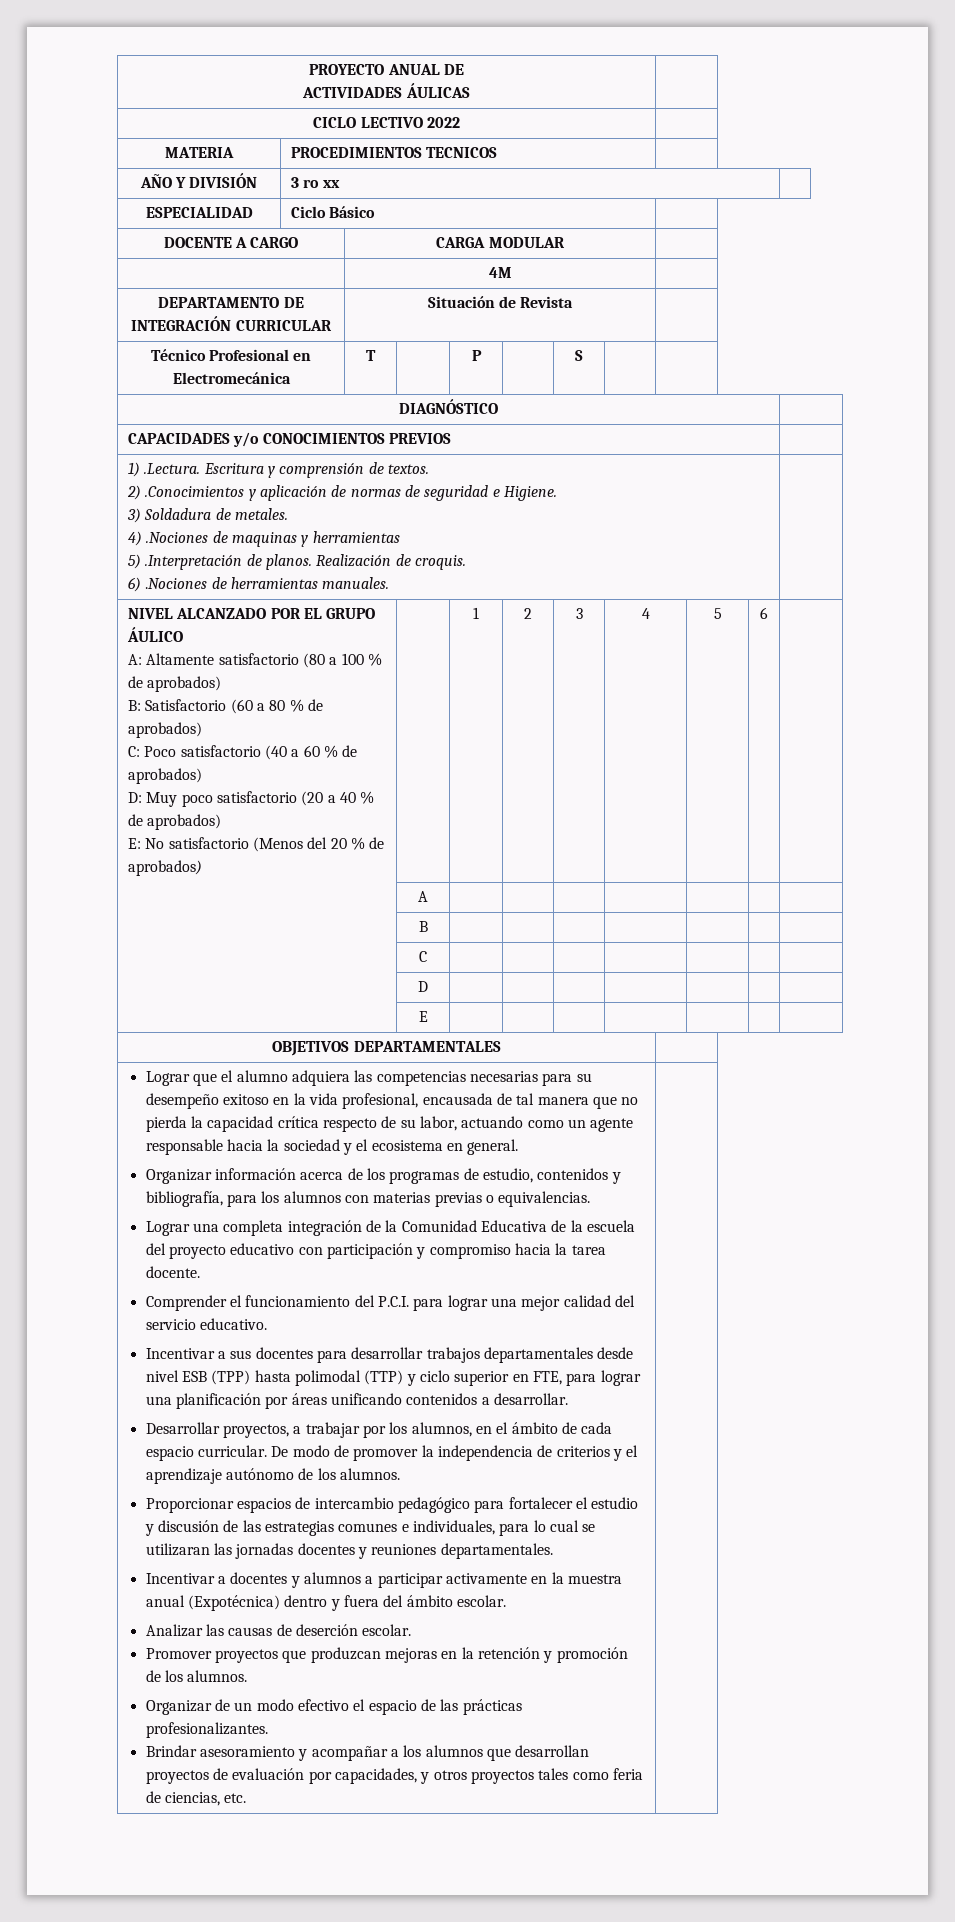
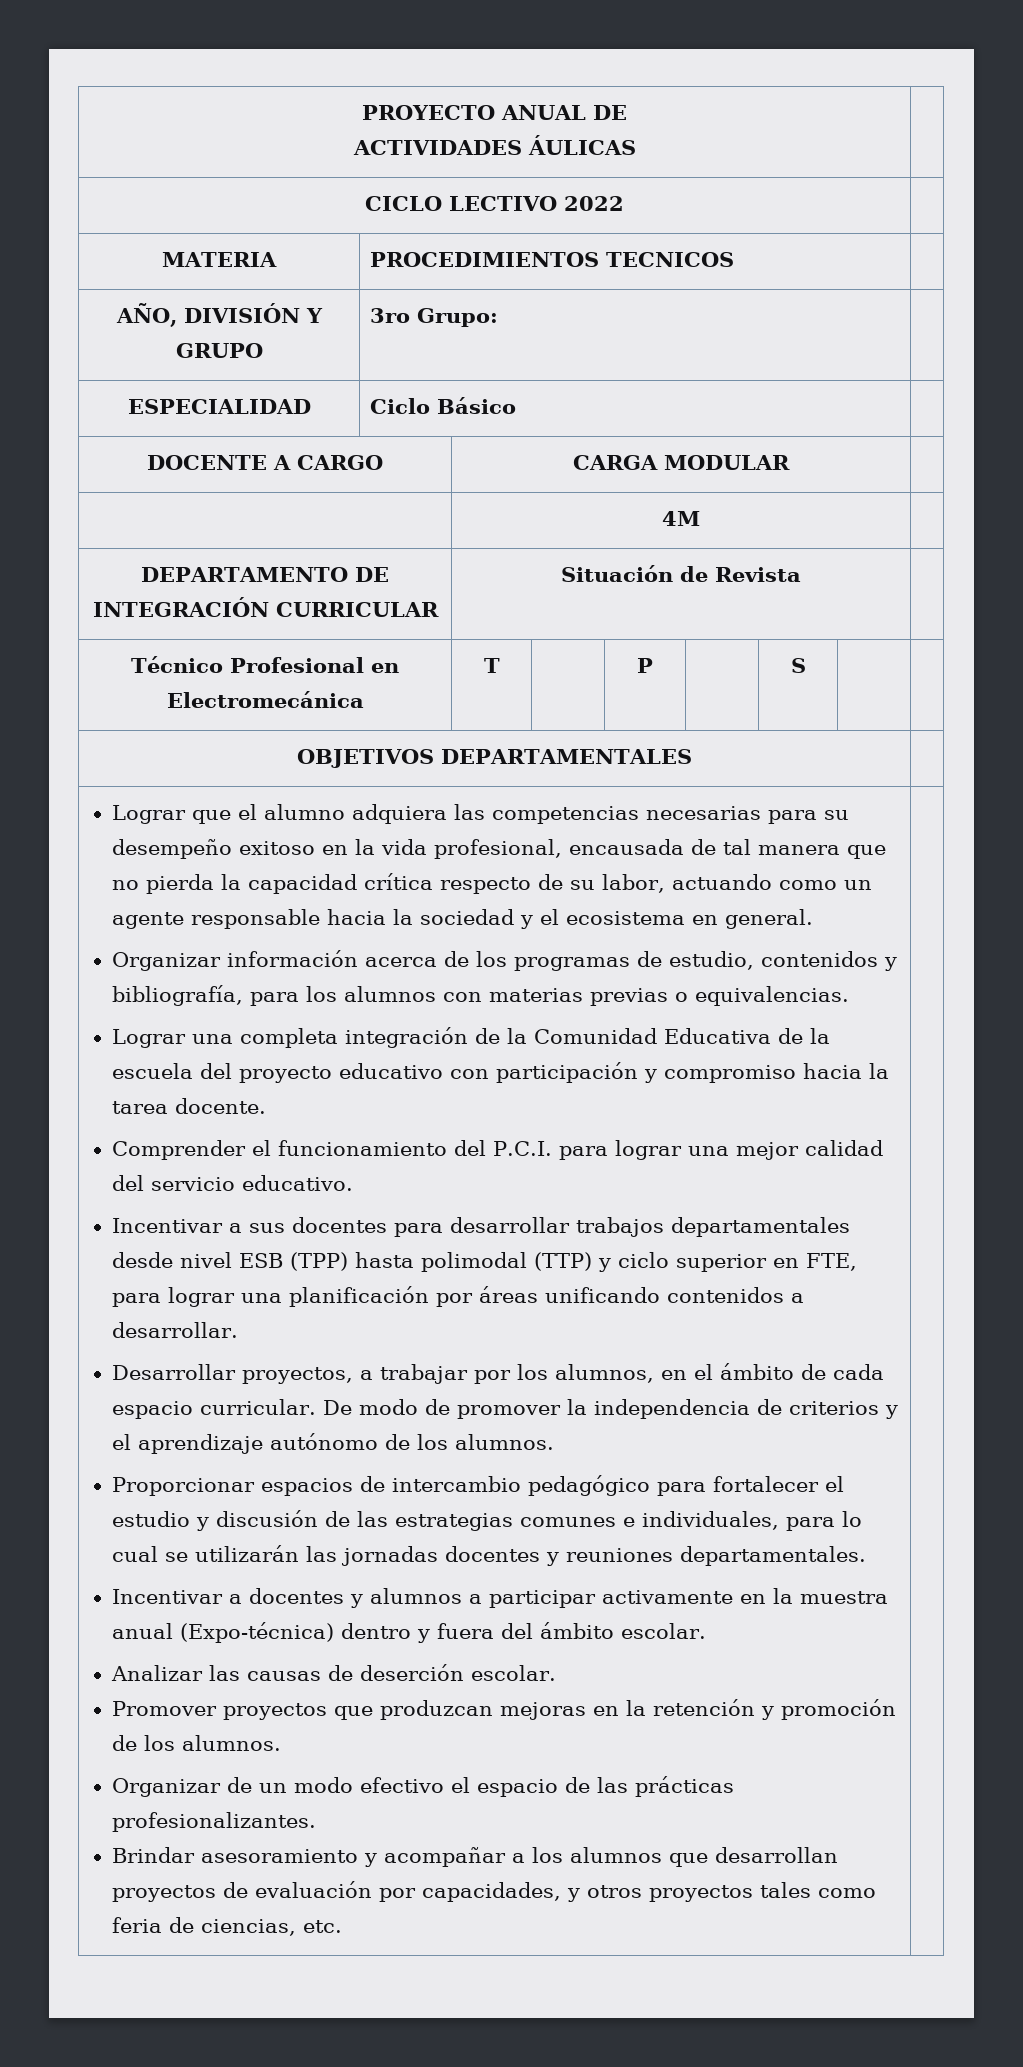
[139,173,258,188] [291,177,340,188] AÑO Y DIVISIÓN | 3 ro xx -> [115,303,323,327] [175,343,263,358] [370,308,499,327] AÑO, DIVISIÓN Y GRUPO | 3ro Grupo:
[399,399,498,414] [128,432,452,447] [128,462,430,478] [127,485,558,501] [127,508,289,523] [128,531,400,547] [128,554,467,570] [128,577,390,592] [128,608,376,619] [127,627,184,642] [128,653,383,668] [128,676,222,692] [128,699,324,714] [128,722,203,738] [128,745,358,760] [128,768,203,784] [128,791,375,807] [128,814,222,830] [128,837,385,852] [128,860,203,876] [473,607,479,619] [524,608,532,619] [575,608,583,619] [641,608,650,619] [713,608,722,619] [760,607,768,619] [418,891,428,902] [418,921,428,932] [419,951,427,962] [418,981,428,992] [418,1011,428,1022] // DIAGNÓSTICO | // CAPACIDADES y/o CONOCIMIENTOS PREVIOS | // 1) .Lectura. Escritura y comprensión de textos. // 2) .Conocimientos y aplicación de normas de seguridad e Higiene. // 3) Soldadura de metales. // 4) .Nociones de maquinas y herramientas // 5) .Interpretación de planos. Realización de croquis. // 6) .Nociones de herramientas manuales. | // NIVEL ALCANZADO POR EL GRUPO ÁULICO // A: Altamente satisfactorio (80 a 100 % de aprobados) // B: Satisfactorio (60 a 80 % de aprobados) // C: Poco satisfactorio (40 a 60 % de aprobados) // D: Muy poco satisfactorio (20 a 40 % de aprobados) // E: No satisfactorio (Menos del 20 % de aprobados) | | 1 | 2 | 3 | 4 | 5 | 6 | // | A | | | | | | | // | B | | | | | | | // | C | | | | | | | // | D | | | | | | | // | E | | | | | | | -> (806, 665) none
[145,1543,210,1556] utilizaran -> [195,1545,300,1562] utilizarán
[188,1595,281,1611] (Expotécnica) -> [180,1622,335,1643] (Expo-técnica)

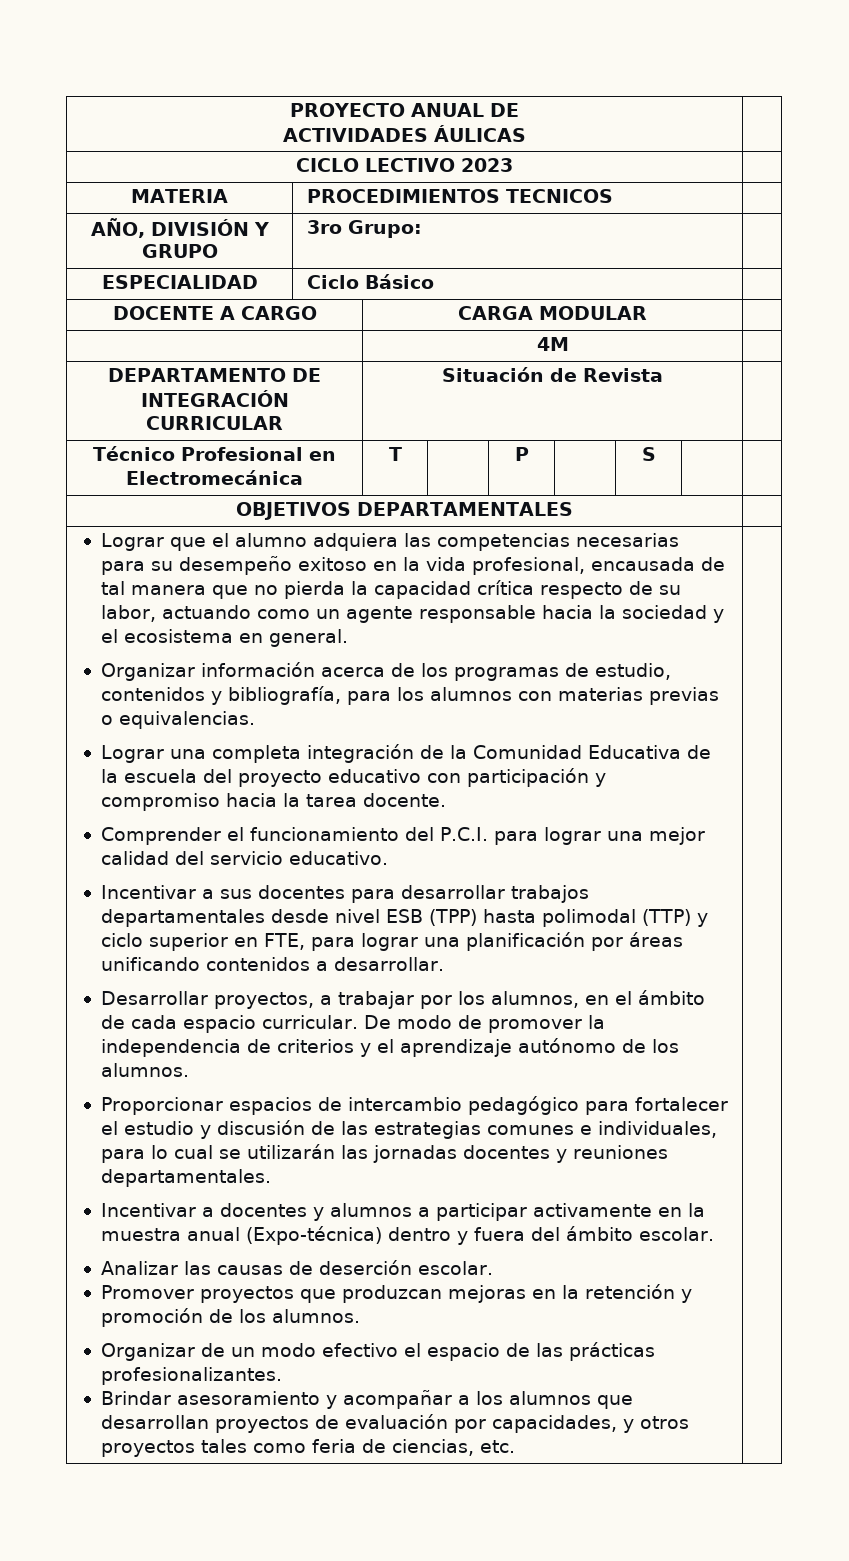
[564,196,624,211] 2022 -> [461,158,513,172] 2023

